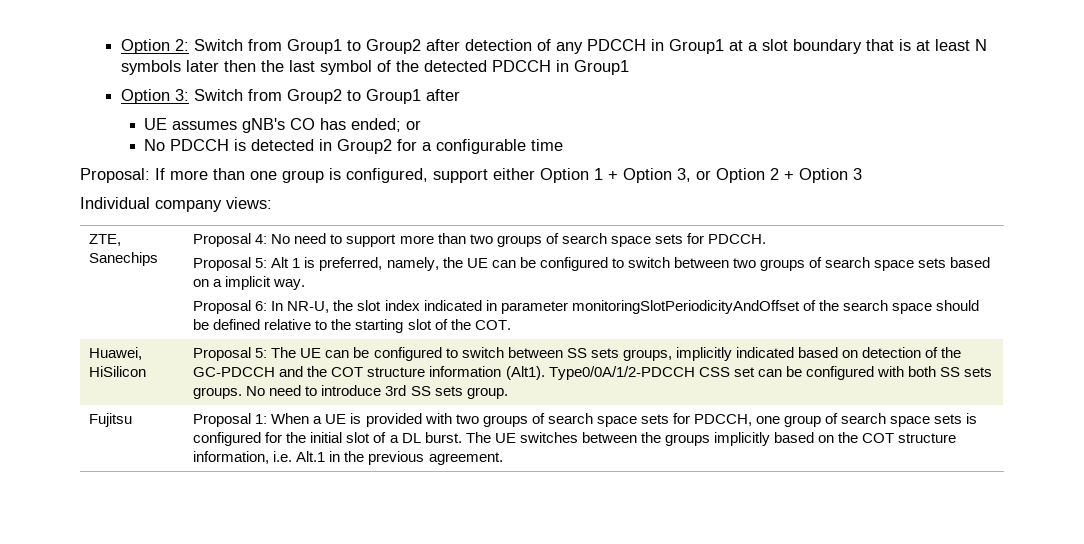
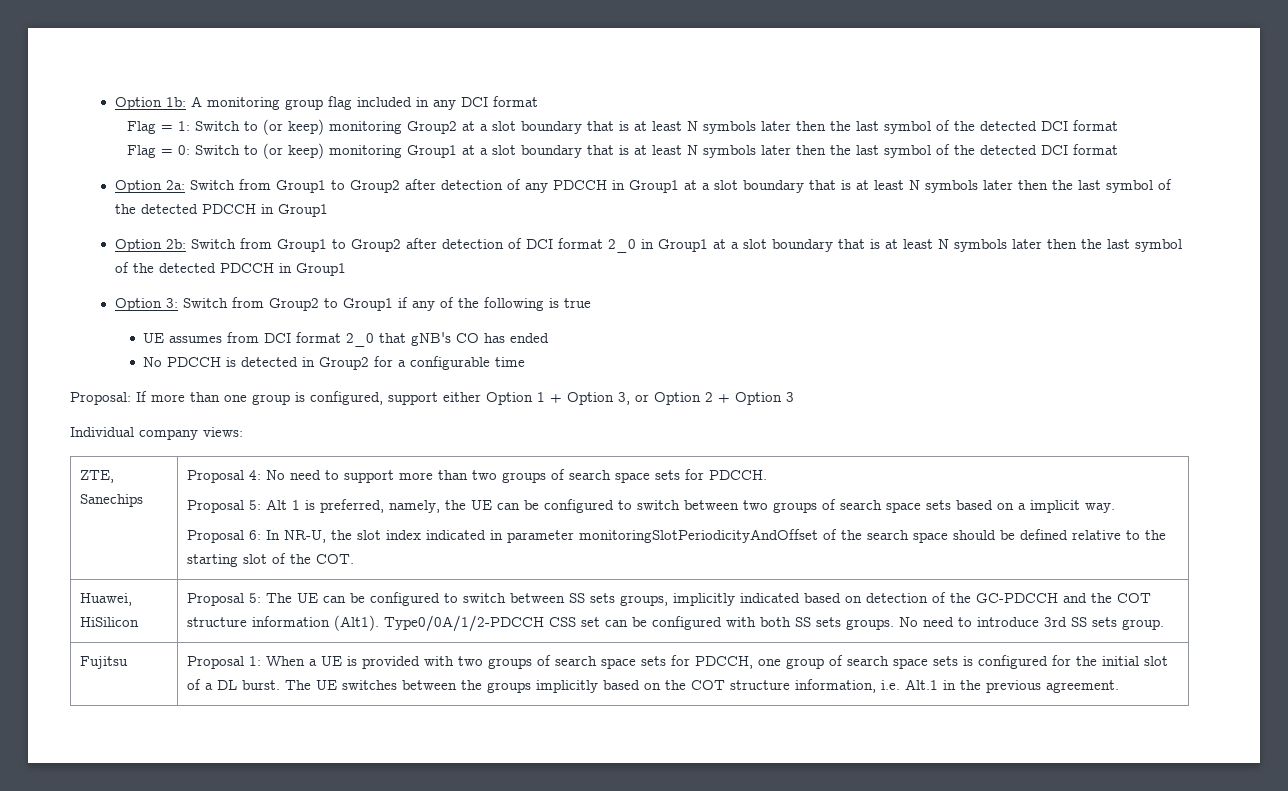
[121,39,190,54] Option 2: -> [114,96,538,110] [126,119,1118,135] [126,143,1118,159] [114,180,185,193] Option 1b: A monitoring group flag included in any DCI format // Flag = 1: Switch to (or keep) monitoring Group2 at a slot boundary that is at least N symbols later then the last symbol of the detected DCI format // Flag = 0: Switch to (or keep) monitoring Group1 at a slot boundary that is at least N symbols later then the last symbol of the detected DCI format // Option 2a:
(630, 67) none -> [114,238,1182,253] [114,262,346,276] // Option 2b: Switch from Group1 to Group2 after detection of DCI format 2_0 in Group1 at a slot boundary that is at least N symbols later then the last symbol of the detected PDCCH in Group1
[426,89,461,101] [144,118,238,130] after // UE assumes -> [397,297,591,311] [143,332,407,347] if any of the following is true // UE assumes from DCI format 2_0 that
[351,118,422,132] ended; or -> [510,333,550,343] ended

